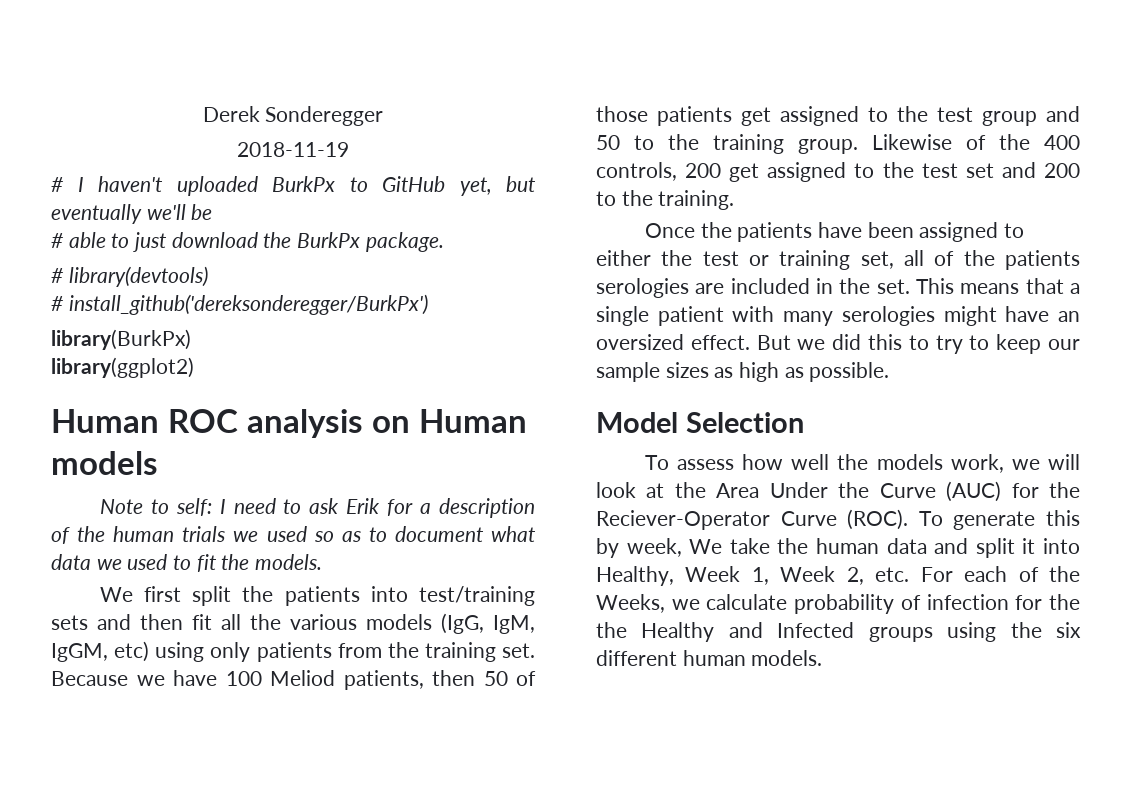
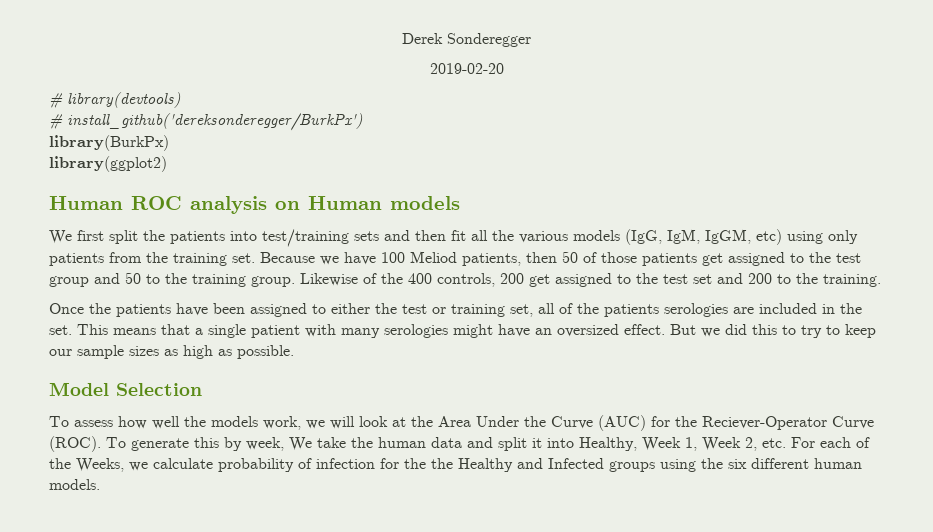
[237,142,349,157] [51,176,536,196] [51,204,213,224] [51,232,444,252] 2018-11-19 // # I haven't uploaded BurkPx to GitHub yet, but eventually we'll be // # able to just download the BurkPx package. -> [429,63,504,74] 2019-02-20
[99,498,535,518] [51,526,536,544] [51,554,323,572] // Note to self: I need to ask Erik for a description of the human trials we used so as to document what data we used to fit the models. -> (460, 203) none

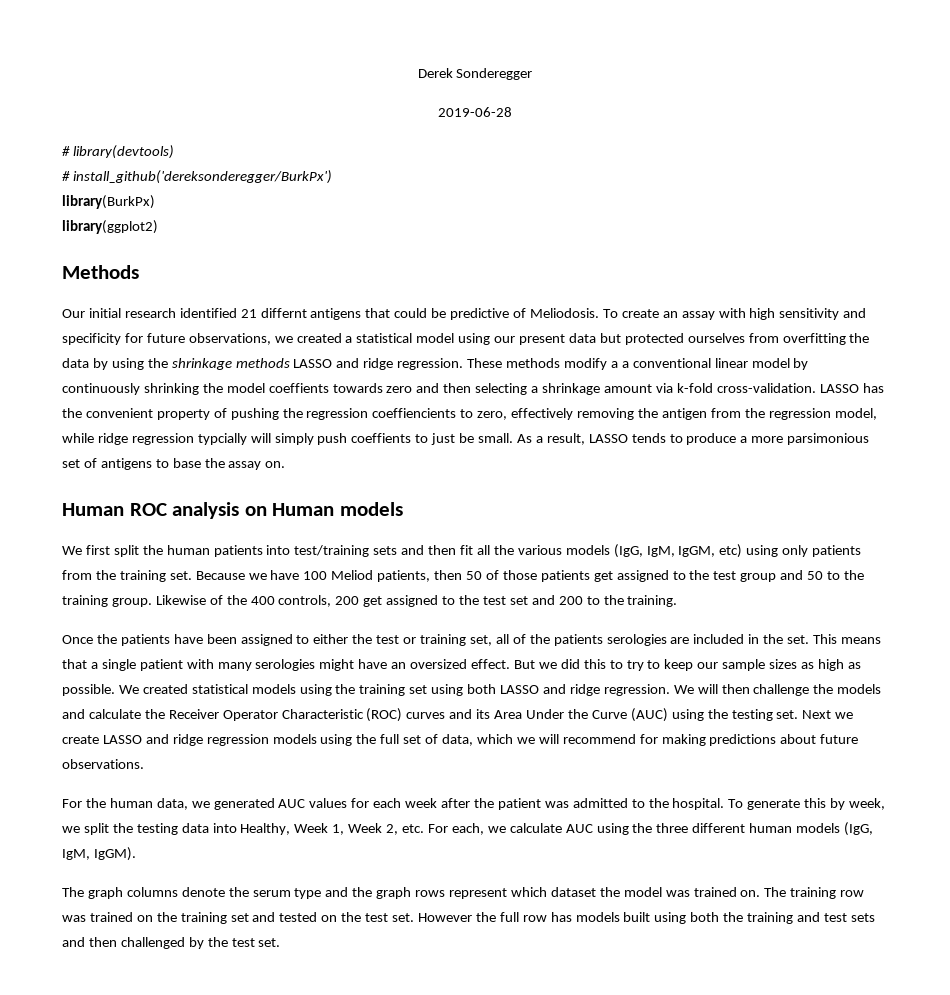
[429,63,504,74] 2019-02-20 -> [438,107,512,117] 2019-06-28
(167, 164) none -> [62,265,139,279] [62,308,867,320] [62,333,870,345] [62,358,809,370] [62,383,884,395] [62,408,877,420] [62,433,870,445] [62,458,286,470] // Methods // Our initial research identified 21 differnt antigens that could be predictive of Meliodosis. To create an assay with high sensitivity and specificity for future observations, we created a statistical model using our present data but protected ourselves from overfitting the data by using the shrinkage methods LASSO and ridge regression. These methods modify a a conventional linear model by continuously shrinking the model coeffients towards zero and then selecting a shrinkage amount via k-fold cross-validation. LASSO has the convenient property of pushing the regression coeffiencients to zero, effectively removing the antigen from the regression model, while ridge regression typcially will simply push coeffients to just be small. As a result, LASSO tends to produce a more parsimonious set of antigens to base the assay on.
(165, 235) none -> [166,545,210,555] human
[49,382,202,396] [49,416,433,430] // Model Selection // To assess how well the models work, we will look at the -> [118,684,882,696] [62,708,491,722] We created statistical models using the training set using both LASSO and ridge regression. We will then challenge the models and calculate the Receiver Operator Characteristic (ROC) curves and its
[651,416,874,430] [49,436,101,452] for the Reciever-Operator Curve (ROC). -> [671,709,854,721] [62,734,859,746] [62,759,144,769] [62,798,725,810] using the testing set. Next we create LASSO and ridge regression models using the full set of data, which we will recommend for making predictions about future observations. // For the human data, we generated AUC values for each week after the patient was admitted to the hospital.
[289,437,542,451] We take the human data and split it -> [62,823,209,835] we split the testing data
[820,437,870,448] [49,458,747,472] each of the Weeks, we calculate probability of infection for the the Healthy and Infected groups using the six -> [451,823,689,835] each, we calculate AUC using the three
[49,479,100,490] models. -> [796,822,874,836] [62,847,136,861] [62,887,865,899] [62,912,875,924] [62,937,281,949] models (IgG, IgM, IgGM). // The graph columns denote the serum type and the graph rows represent which dataset the model was trained on. The training row was trained on the training set and tested on the test set. However the full row has models built using both the training and test sets and then challenged by the test set.

